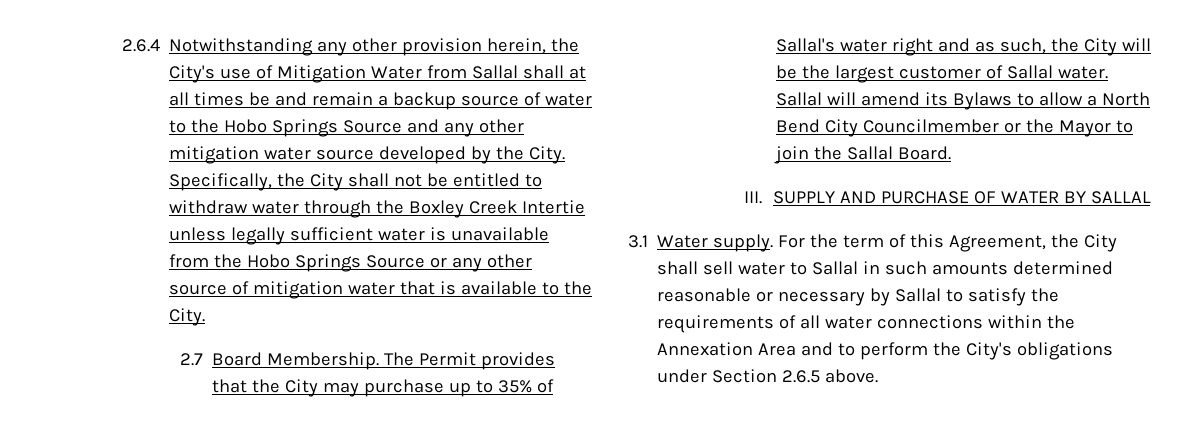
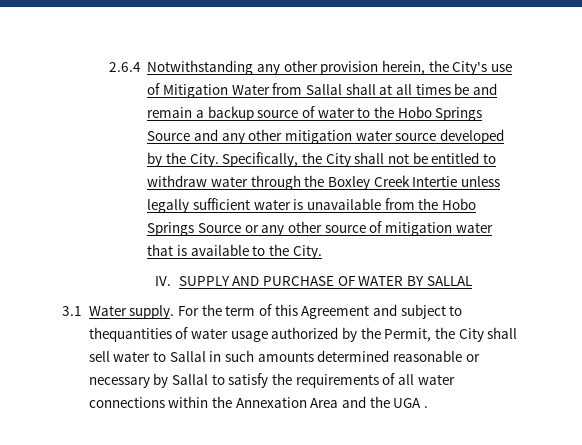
[179,352,555,370] [211,379,554,397] [775,38,1151,56] [775,65,1108,83] [775,92,1150,110] [775,119,1133,137] [773,146,951,164] [743,191,762,204] 2.7 Board Membership. The Permit provides that the City may purchase up to 35% of Sallal's water right and as such, the City will be the largest customer of Sallal water. Sallal will amend its Bylaws to allow a North Bend City Councilmember or the Mayor to join the Sallal Board. // III. -> [155,276,172,286] IV.
[949,235,1047,252] Agreement, -> [301,304,463,319] [88,327,432,342] Agreement and subject to thequantities of water usage authorized by the Permit,
[838,342,1114,360] [657,369,879,383] to perform the City's obligations under Section 2.6.5 above. -> [369,396,428,408] the UGA .

